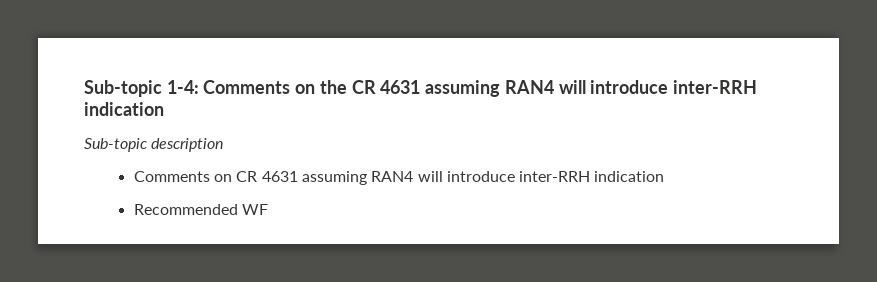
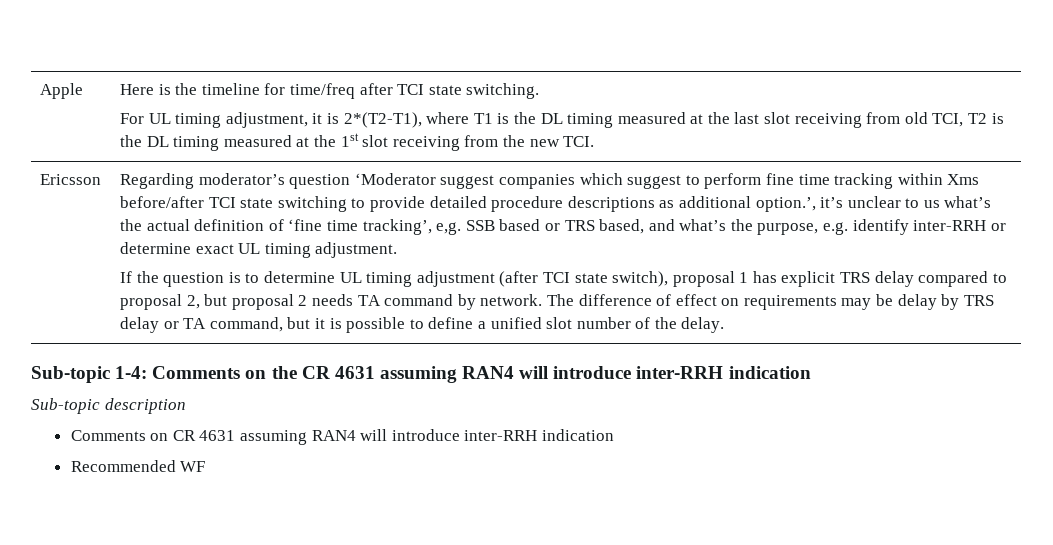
(84, 88) none -> [40,83,84,99] [120,83,540,99] [120,112,1004,128] [120,133,595,151] [40,174,102,185] [120,173,980,189] [120,196,992,212] [120,219,1006,235] [120,242,398,258] [120,271,1007,287] [120,294,994,310] [120,317,725,333] Apple | Here is the timeline for time/freq after TCI state switching. // For UL timing adjustment, it is 2*(T2-T1), where T1 is the DL timing measured at the last slot receiving from old TCI, T2 is the DL timing measured at the 1st slot receiving from the new TCI. // Ericsson | Regarding moderator’s question ‘Moderator suggest companies which suggest to perform fine time tracking within Xms before/after TCI state switching to provide detailed procedure descriptions as additional option.’, it’s unclear to us what’s the actual definition of ‘fine time tracking’, e,g. SSB based or TRS based, and what’s the purpose, e.g. identify inter-RRH or determine exact UL timing adjustment. // If the question is to determine UL timing adjustment (after TCI state switch), proposal 1 has explicit TRS delay compared to proposal 2, but proposal 2 needs TA command by network. The difference of effect on requirements may be delay by TRS delay or TA command, but it is possible to define a unified slot number of the delay. //

